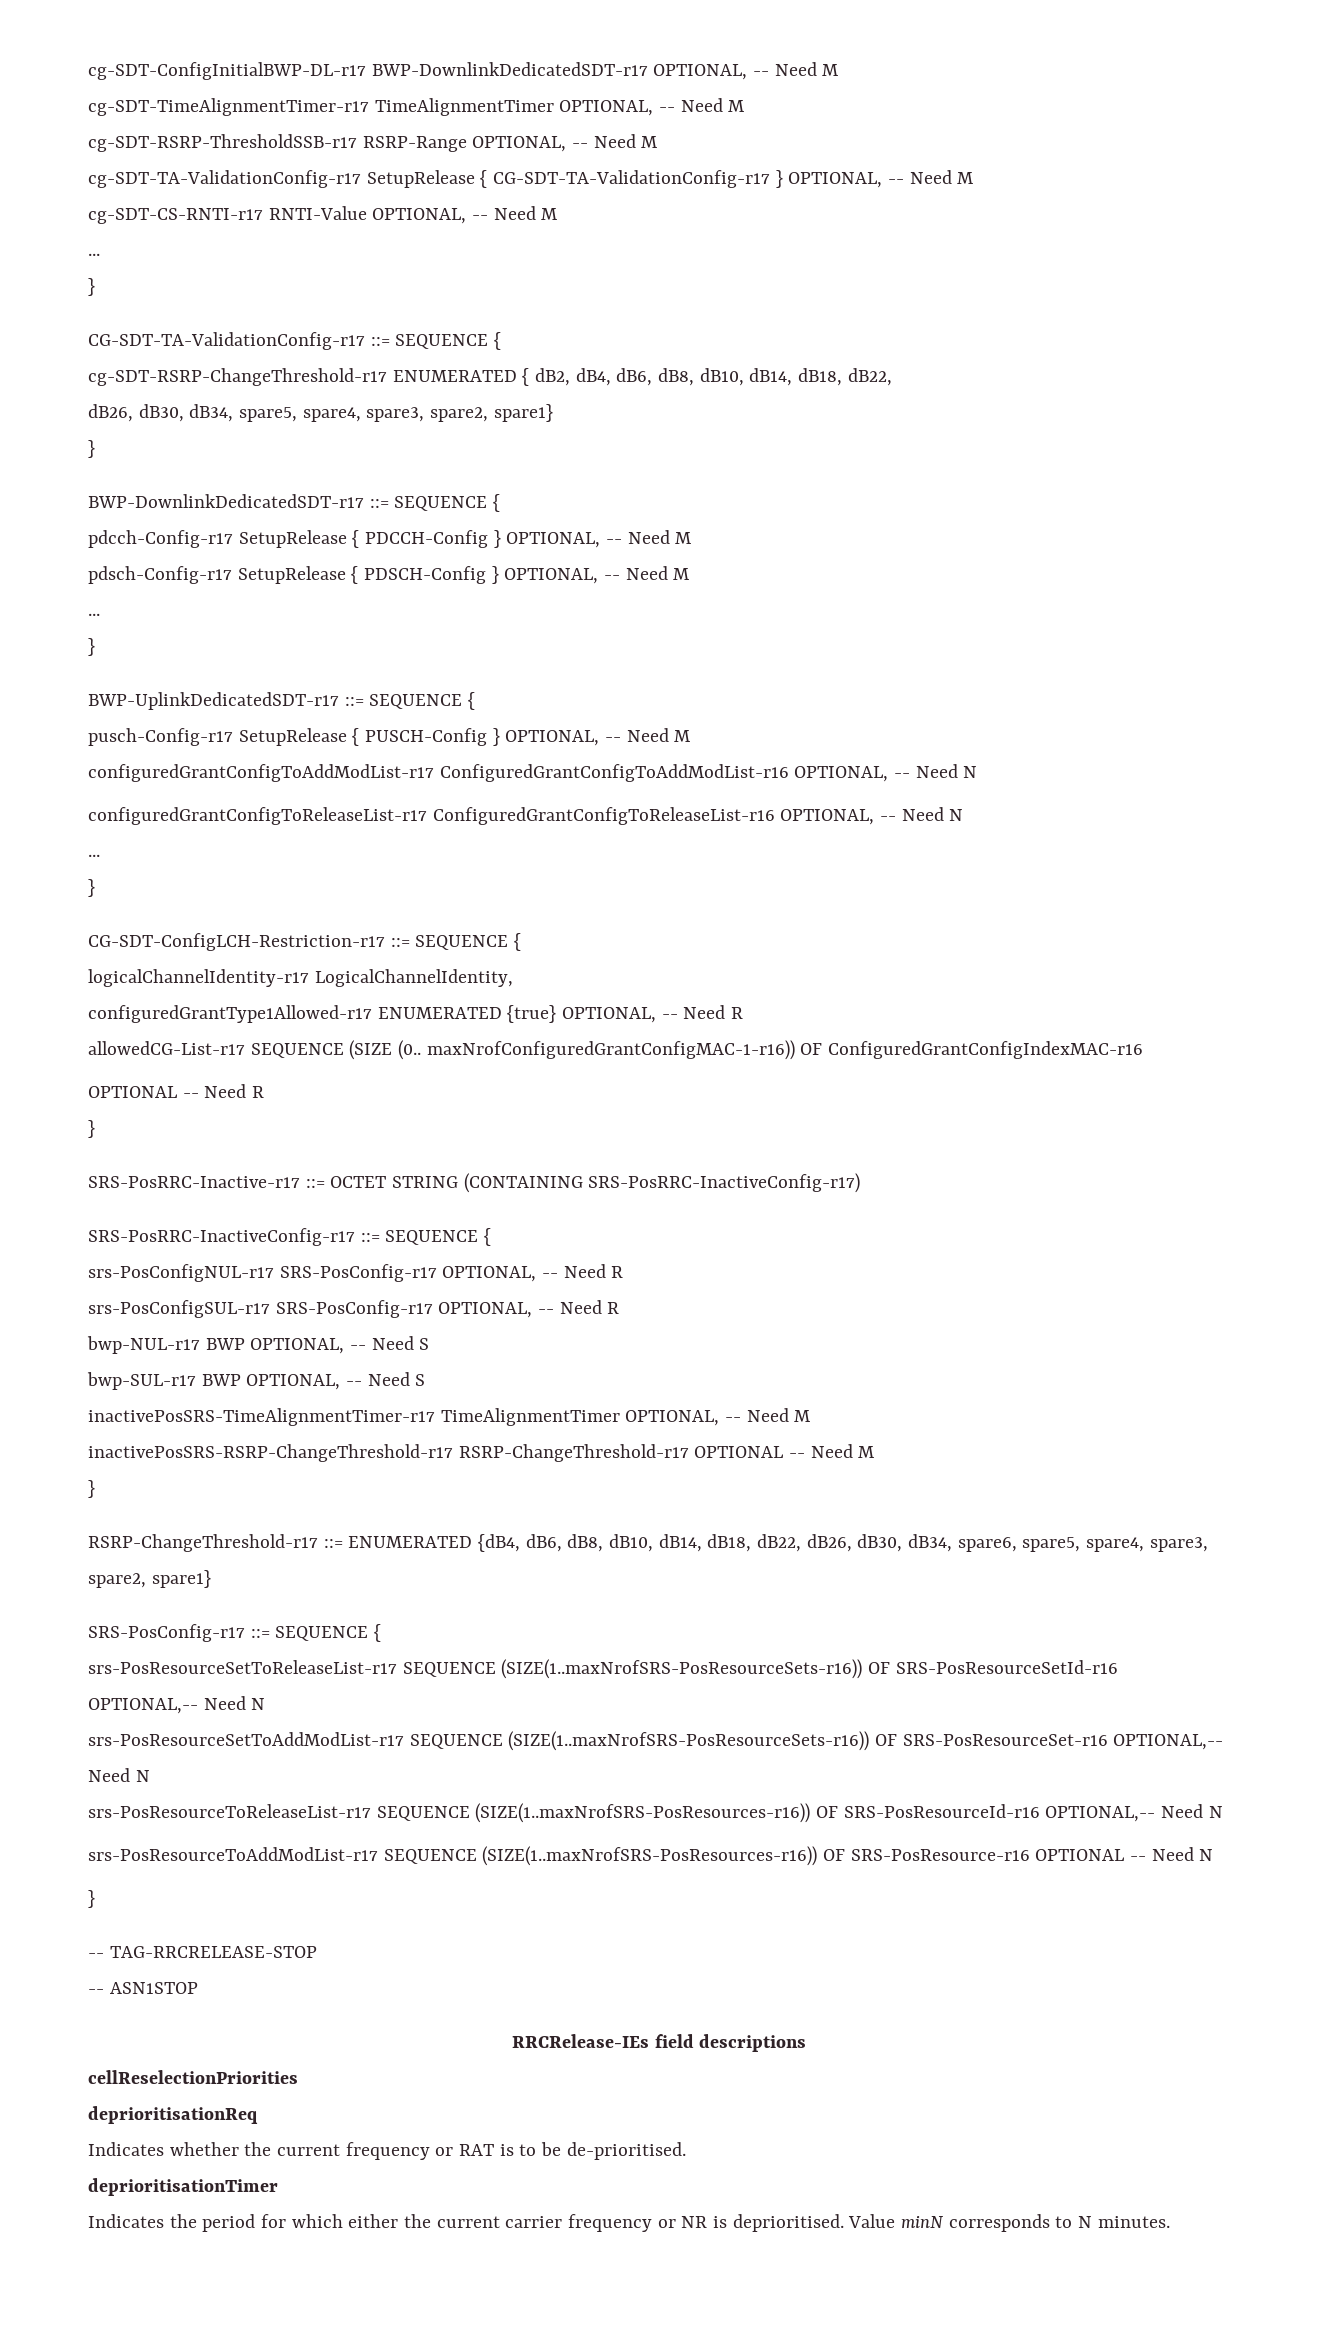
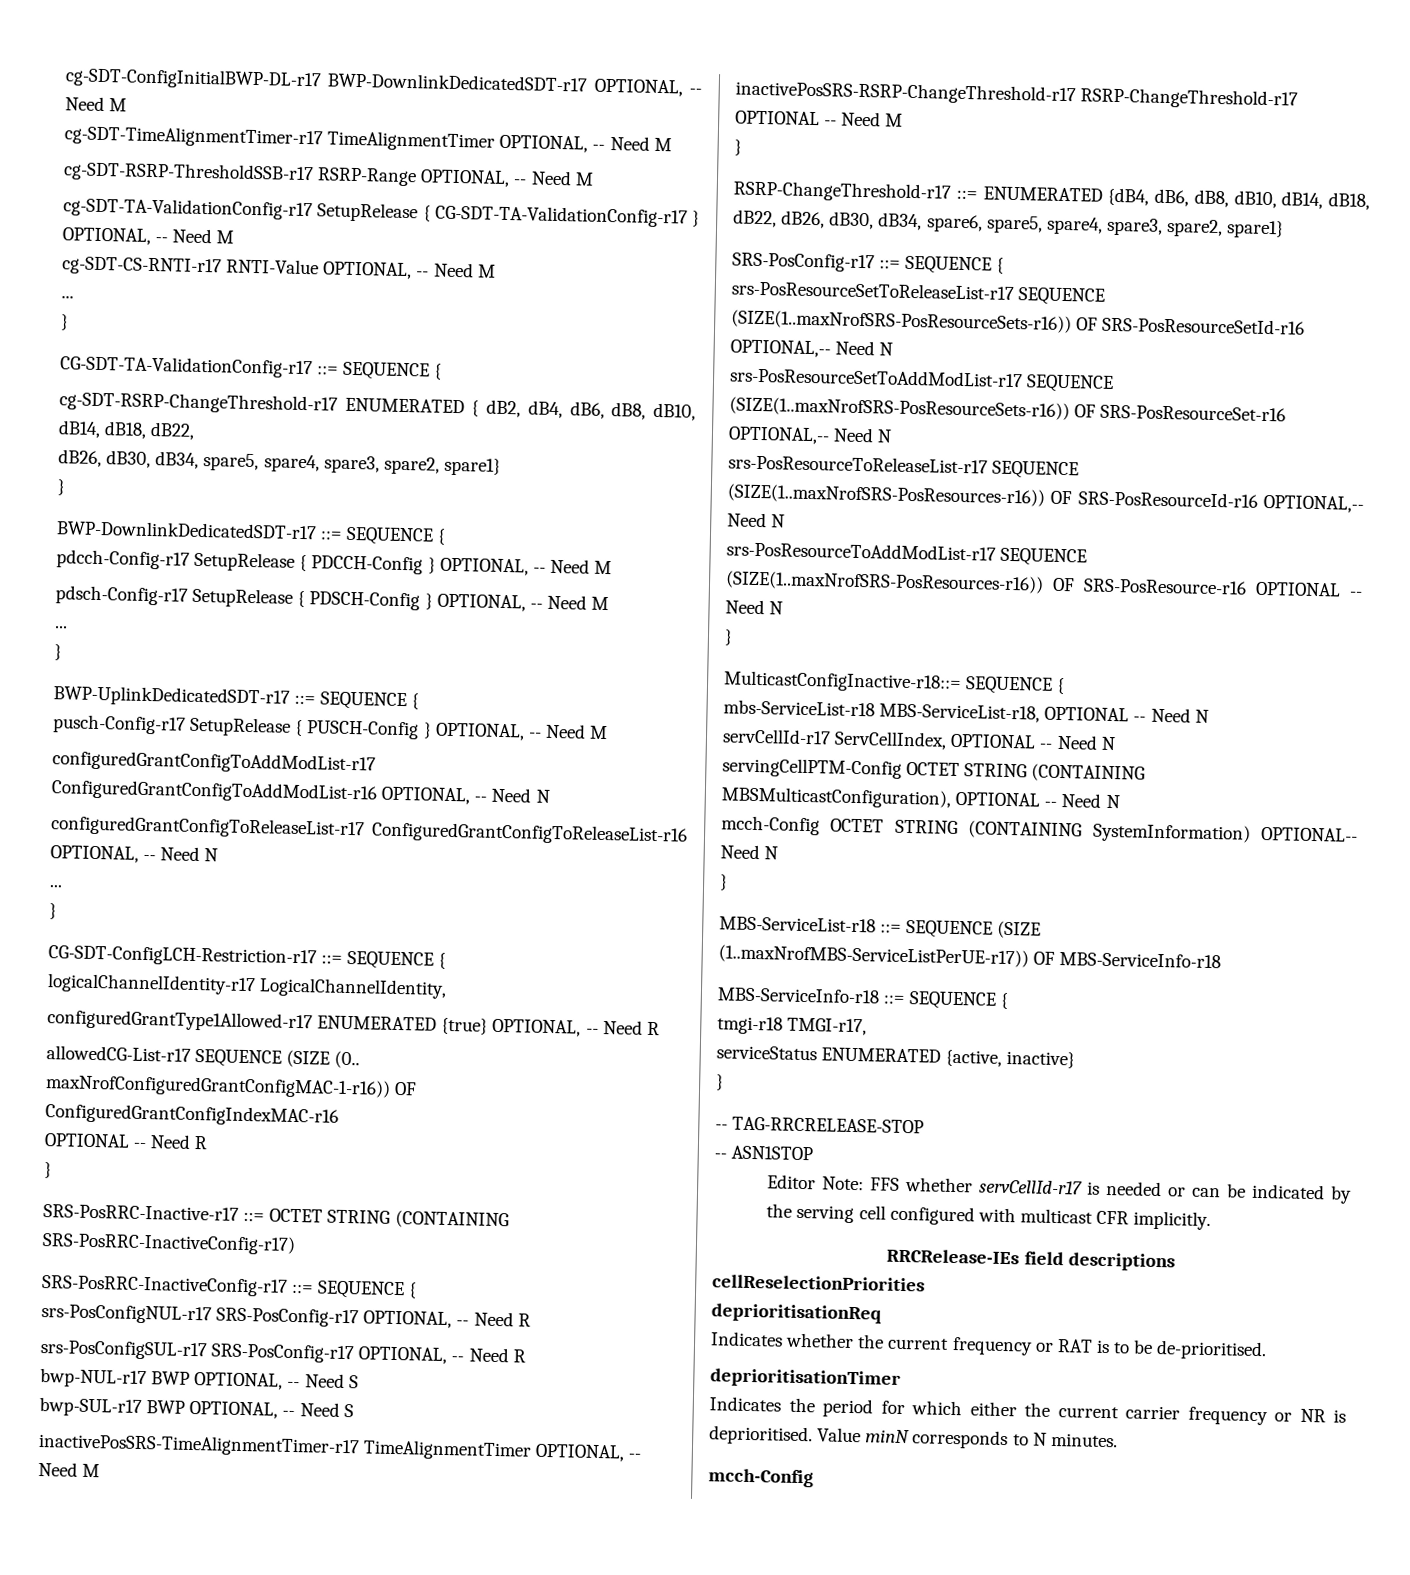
[88,1946,317,1958] [88,1982,198,1994] -- TAG-RRCRELEASE-STOP // -- ASN1STOP -> [723,670,1066,695] [723,699,1209,723] [722,728,1116,751] [722,757,1146,783] [721,786,1120,809] [721,815,1358,844] [720,844,779,860] [719,874,728,891] [719,916,1042,939] [718,944,1222,969] [717,987,1010,1010] [717,1016,868,1036] [716,1045,1076,1069] [716,1074,724,1091] [715,1116,925,1134] [714,1145,814,1161] [767,1174,1352,1204] [766,1203,1212,1231] MulticastConfigInactive-r18::= SEQUENCE { // mbs-ServiceList-r18 MBS-ServiceList-r18, OPTIONAL -- Need N // servCellId-r17 ServCellIndex, OPTIONAL -- Need N // servingCellPTM-Config OCTET STRING (CONTAINING MBSMulticastConfiguration), OPTIONAL -- Need N // mcch-Config OCTET STRING (CONTAINING SystemInformation) OPTIONAL-- Need N // } // MBS-ServiceList-r18 ::= SEQUENCE (SIZE (1..maxNrofMBS-ServiceListPerUE-r17)) OF MBS-ServiceInfo-r18 // MBS-ServiceInfo-r18 ::= SEQUENCE { // tmgi-r18 TMGI-r17, // serviceStatus ENUMERATED {active, inactive} // } // -- TAG-RRCRELEASE-STOP // -- ASN1STOP // Editor Note: FFS whether servCellId-r17 is needed or can be indicated by the serving cell configured with multicast CFR implicitly.
(1170, 2222) none -> [708,1468,814,1488] // mcch-Config

